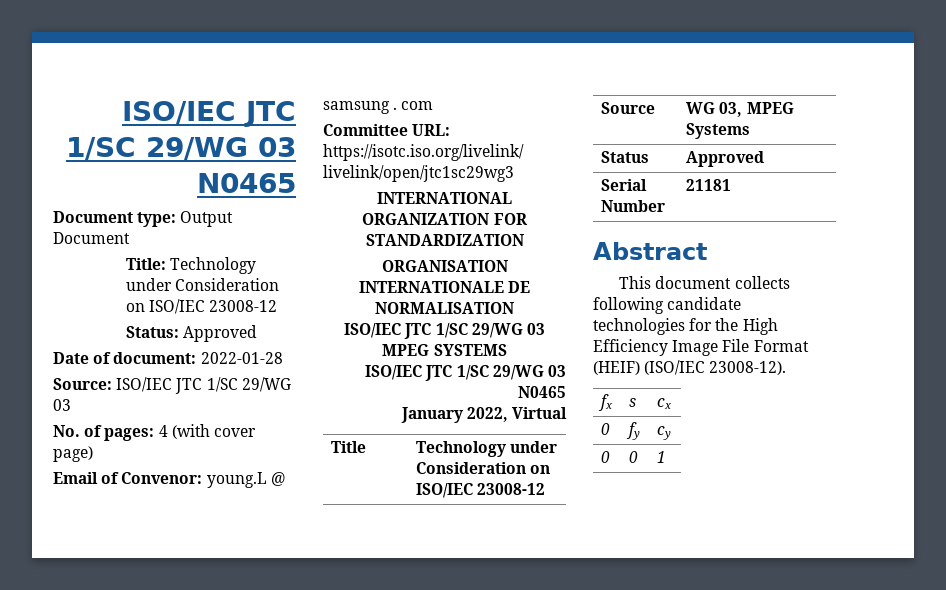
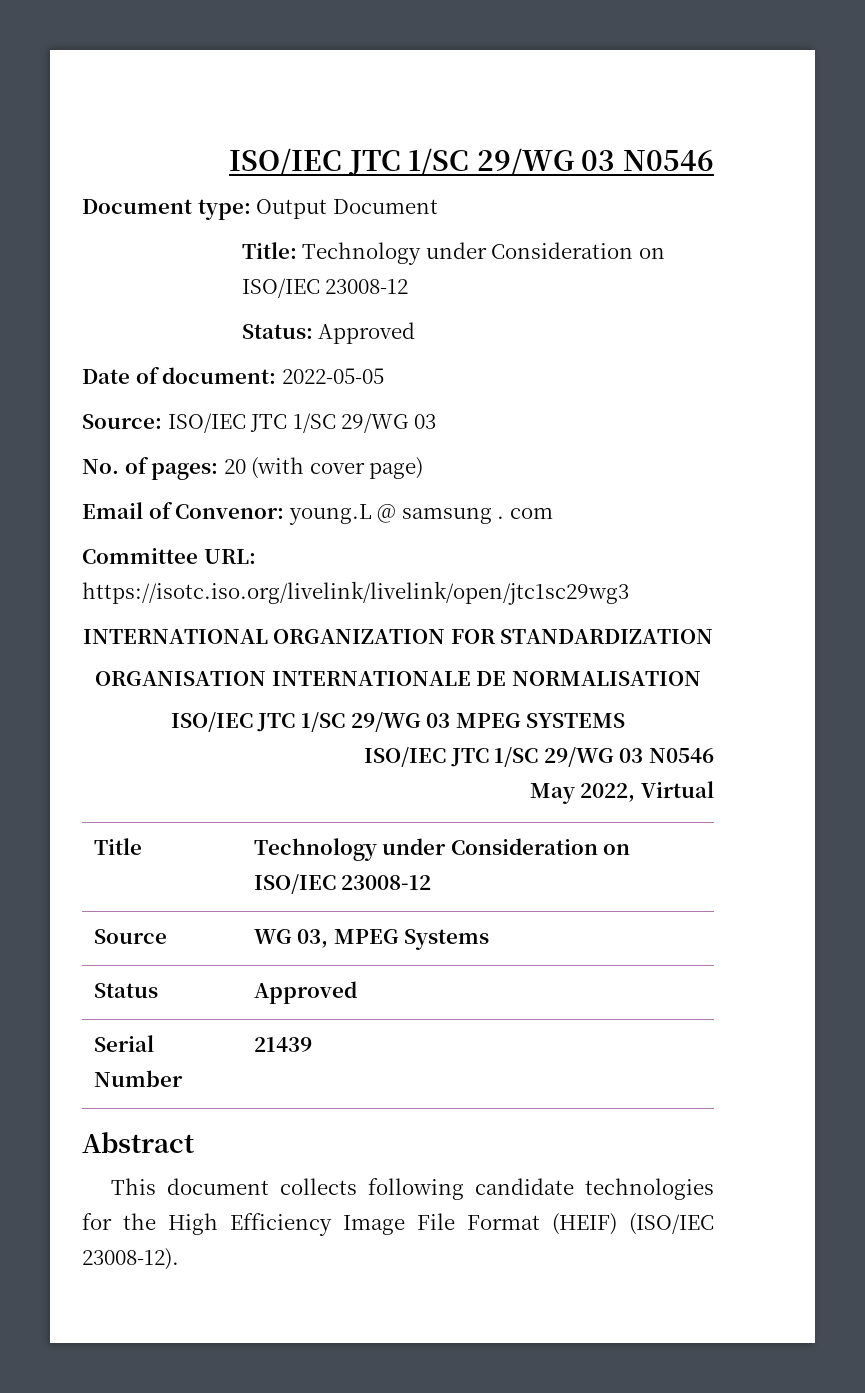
[122,101,296,127] [66,137,296,160] [197,173,296,193] ISO/IEC JTC 1/SC 29/WG 03 N0465 -> [229,148,714,176] ISO/IEC JTC 1/SC 29/WG 03 N0546
[200,352,283,364] 2022-01-28 -> [281,368,384,384] 2022-05-05
[158,425,168,437] 4 -> [223,459,246,474] 20
[518,386,566,398] [400,407,463,423] N0465 // January -> [649,748,714,763] [529,783,575,804] N0546 // May
[686,179,732,191] 21181 -> [253,1037,312,1052] 21439
[598,394,614,411] [629,398,637,407] [657,398,673,409] [601,423,611,435] [626,422,641,440] [657,426,672,440] [601,451,611,463] [629,451,639,463] [657,451,667,463] // fx | s | cx // 0 | fy | cy // 0 | 0 | 1 -> (179, 1259) none

